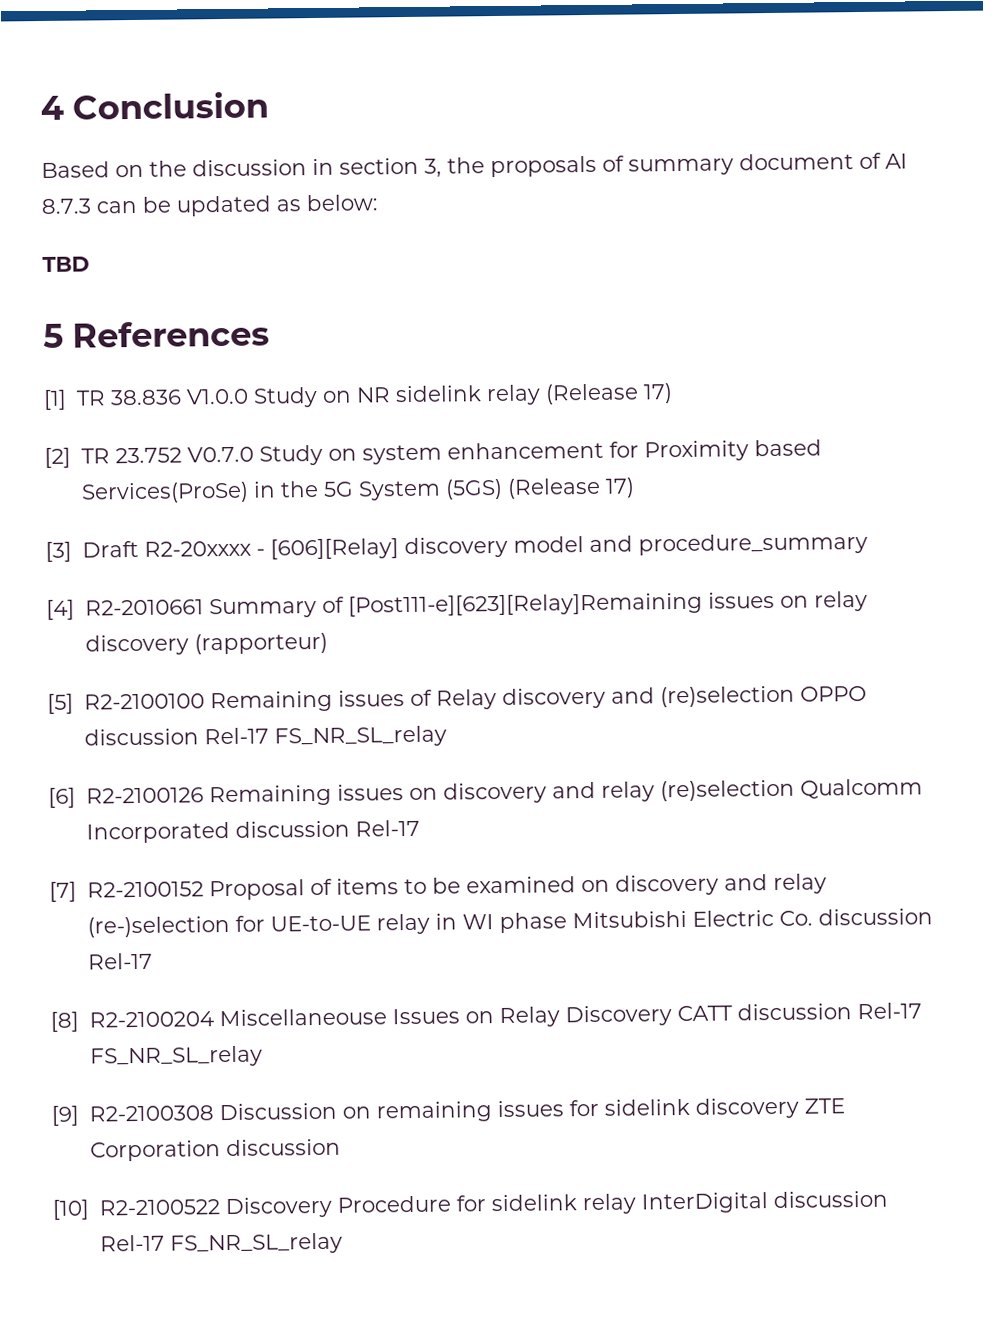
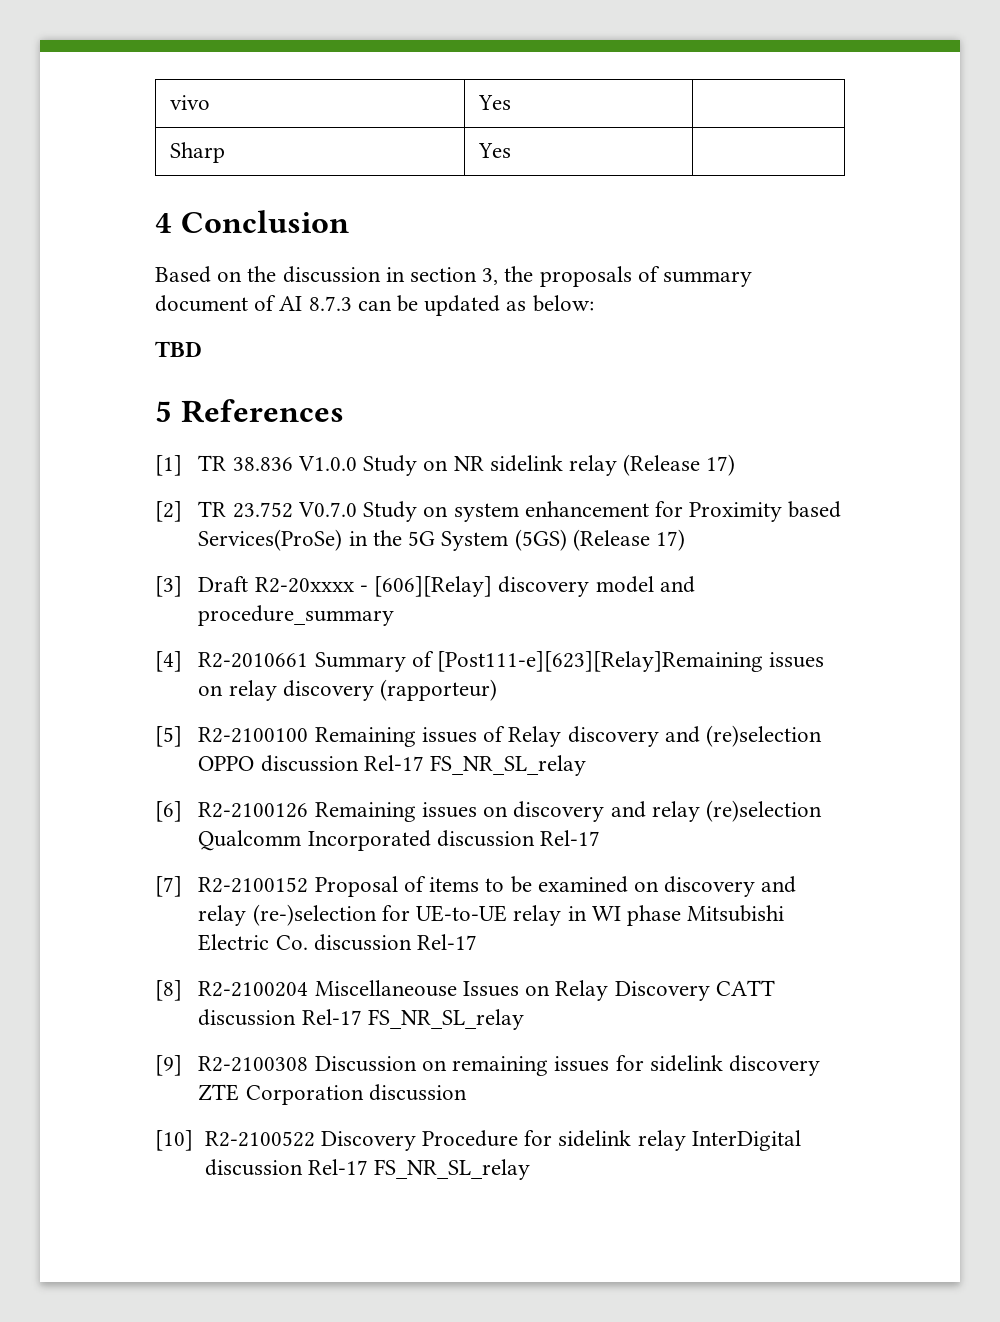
(40, 108) none -> [170,95,211,110] [478,95,512,110] [170,142,226,163] [478,143,512,158] vivo | Yes | // Sharp | Yes | //

